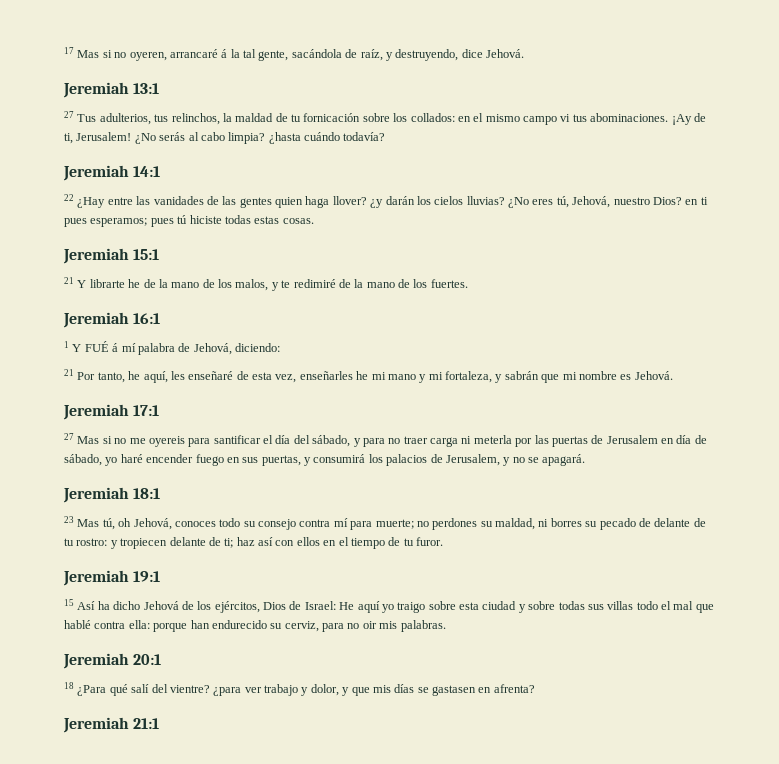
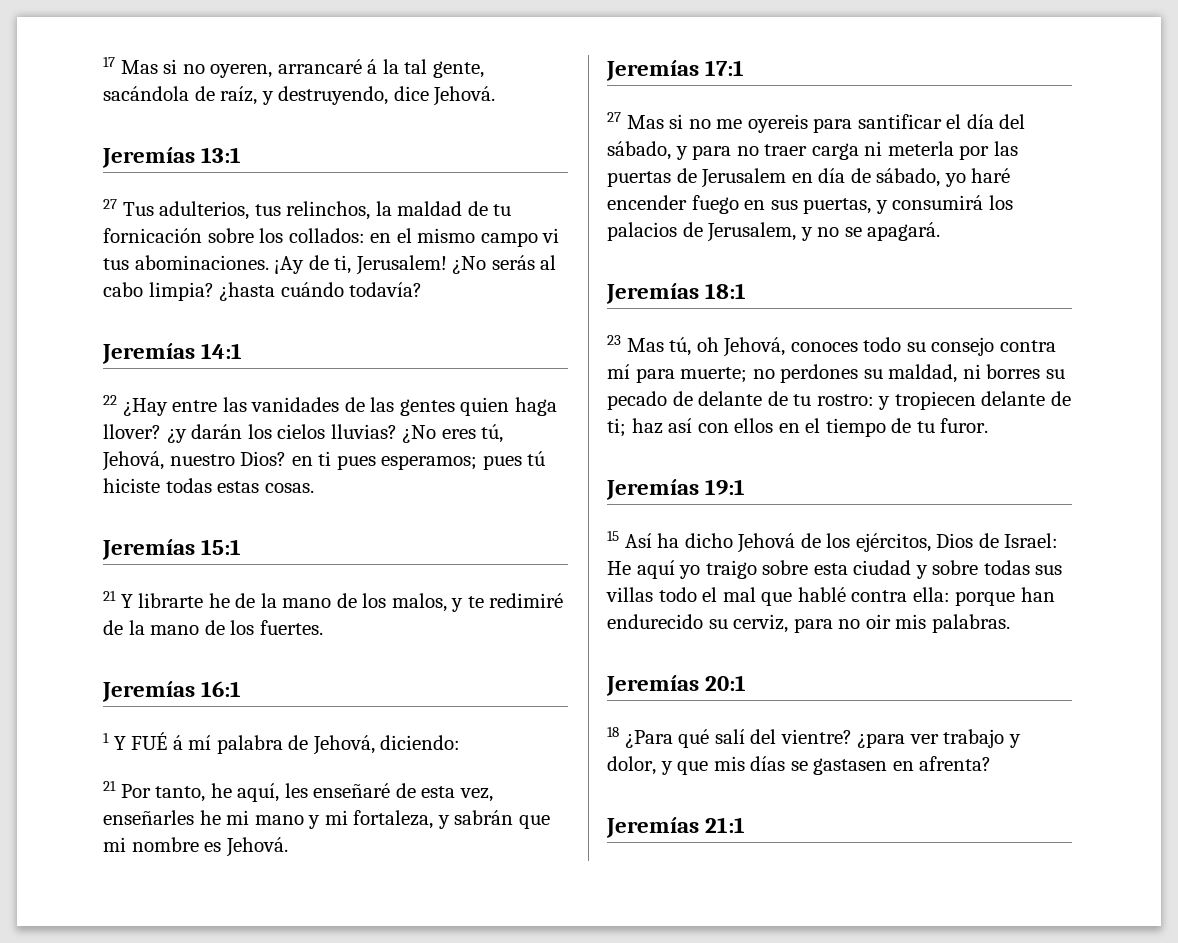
[63,82,129,98] Jeremiah -> [102,147,195,168] Jeremías
[63,165,129,181] Jeremiah -> [102,343,195,364] Jeremías
[63,248,129,264] Jeremiah -> [102,539,195,560] Jeremías
[63,312,129,328] Jeremiah -> [102,681,195,702] Jeremías
[63,404,129,420] Jeremiah -> [606,60,699,81] Jeremías
[63,487,129,503] Jeremiah -> [606,283,699,304] Jeremías
[63,570,129,586] Jeremiah -> [606,479,699,500] Jeremías
[63,653,129,669] Jeremiah -> [606,675,699,696] Jeremías
[63,717,129,733] Jeremiah -> [606,817,699,838] Jeremías

